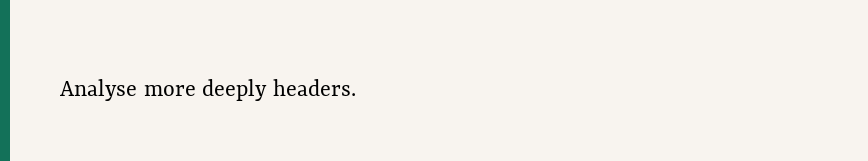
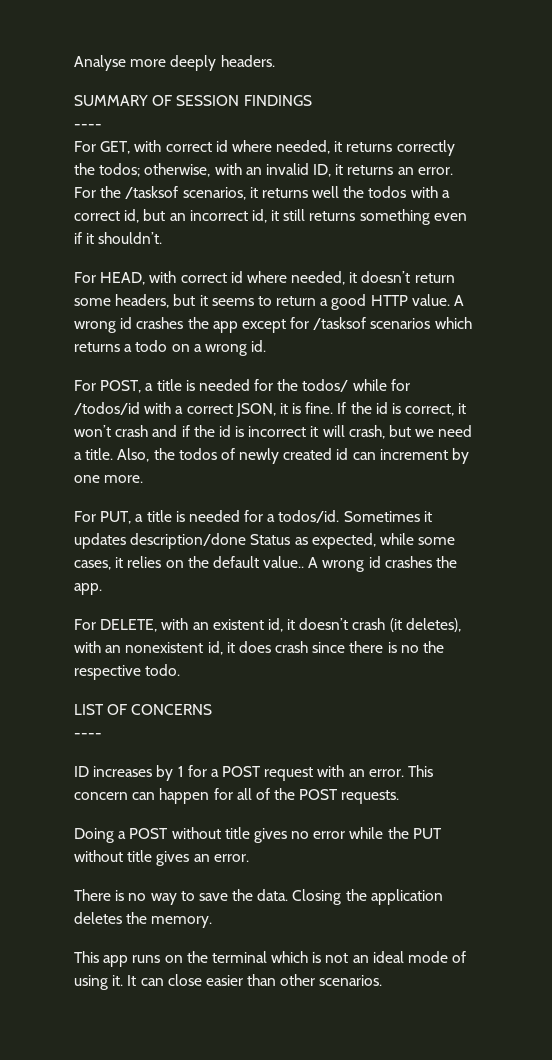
(356, 87) none -> [74,95,312,106] [74,124,102,129] [74,140,455,156] [74,163,453,177] [74,186,450,200] [74,209,467,225] [74,232,163,244] [74,271,455,285] [74,294,465,310] [74,317,472,333] [74,340,267,356] [74,379,410,393] [74,402,467,417] [74,425,473,439] [74,448,470,464] [74,475,144,483] [74,510,432,524] [74,533,456,549] [74,556,458,572] [74,583,102,595] [74,618,461,632] [74,641,445,655] [74,664,181,680] [74,704,213,715] [74,733,102,738] [74,765,434,781] [74,788,400,804] [74,827,442,843] [74,850,249,866] [74,889,443,905] [74,912,213,928] [74,951,467,967] [74,974,383,990] // SUMMARY OF SESSION FINDINGS // ---- // For GET, with correct id where needed, it returns correctly the todos; otherwise, with an invalid ID, it returns an error. For the /tasksof scenarios, it returns well the todos with a correct id, but an incorrect id, it still returns something even if it shouldn’t. // For HEAD, with correct id where needed, it doesn’t return some headers, but it seems to return a good HTTP value. A wrong id crashes the app except for /tasksof scenarios which returns a todo on a wrong id. // For POST, a title is needed for the todos/ while for /todos/id with a correct JSON, it is fine. If the id is correct, it won’t crash and if the id is incorrect it will crash, but we need a title. Also, the todos of newly created id can increment by one more. // For PUT, a title is needed for a todos/id. Sometimes it updates description/done Status as expected, while some cases, it relies on the default value.. A wrong id crashes the app. // For DELETE, with an existent id, it doesn’t crash (it deletes), with an nonexistent id, it does crash since there is no the respective todo. // LIST OF CONCERNS // ---- // ID increases by 1 for a POST request with an error. This concern can happen for all of the POST requests. // Doing a POST without title gives no error while the PUT without title gives an error. // There is no way to save the data. Closing the application deletes the memory. // This app runs on the terminal which is not an ideal mode of using it. It can close easier than other scenarios.

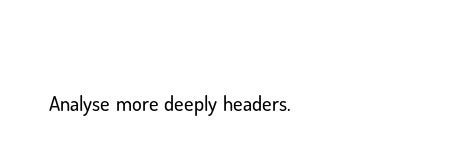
[74,95,312,106] [74,124,102,129] [74,140,455,156] [74,163,453,177] [74,186,450,200] [74,209,467,225] [74,232,163,244] [74,271,455,285] [74,294,465,310] [74,317,472,333] [74,340,267,356] [74,379,410,393] [74,402,467,417] [74,425,473,439] [74,448,470,464] [74,475,144,483] [74,510,432,524] [74,533,456,549] [74,556,458,572] [74,583,102,595] [74,618,461,632] [74,641,445,655] [74,664,181,680] [74,704,213,715] [74,733,102,738] [74,765,434,781] [74,788,400,804] [74,827,442,843] [74,850,249,866] [74,889,443,905] [74,912,213,928] [74,951,467,967] [74,974,383,990] // SUMMARY OF SESSION FINDINGS // ---- // For GET, with correct id where needed, it returns correctly the todos; otherwise, with an invalid ID, it returns an error. For the /tasksof scenarios, it returns well the todos with a correct id, but an incorrect id, it still returns something even if it shouldn’t. // For HEAD, with correct id where needed, it doesn’t return some headers, but it seems to return a good HTTP value. A wrong id crashes the app except for /tasksof scenarios which returns a todo on a wrong id. // For POST, a title is needed for the todos/ while for /todos/id with a correct JSON, it is fine. If the id is correct, it won’t crash and if the id is incorrect it will crash, but we need a title. Also, the todos of newly created id can increment by one more. // For PUT, a title is needed for a todos/id. Sometimes it updates description/done Status as expected, while some cases, it relies on the default value.. A wrong id crashes the app. // For DELETE, with an existent id, it doesn’t crash (it deletes), with an nonexistent id, it does crash since there is no the respective todo. // LIST OF CONCERNS // ---- // ID increases by 1 for a POST request with an error. This concern can happen for all of the POST requests. // Doing a POST without title gives no error while the PUT without title gives an error. // There is no way to save the data. Closing the application deletes the memory. // This app runs on the terminal which is not an ideal mode of using it. It can close easier than other scenarios. -> (291, 103) none

